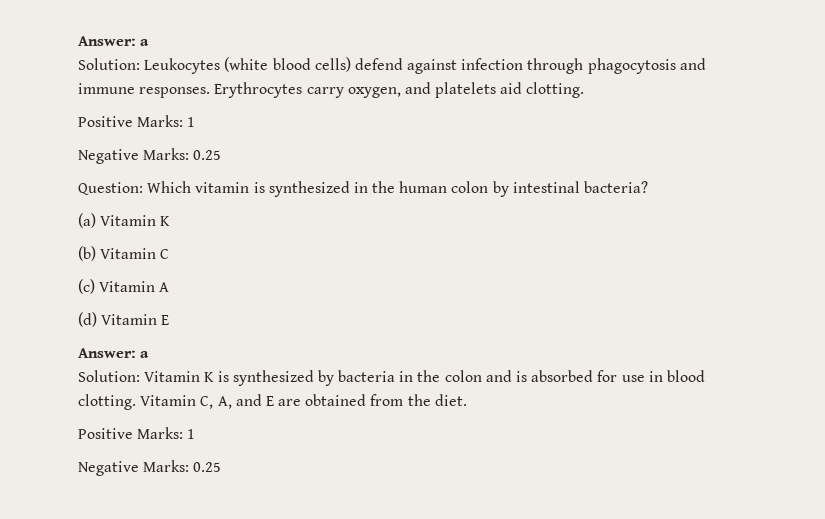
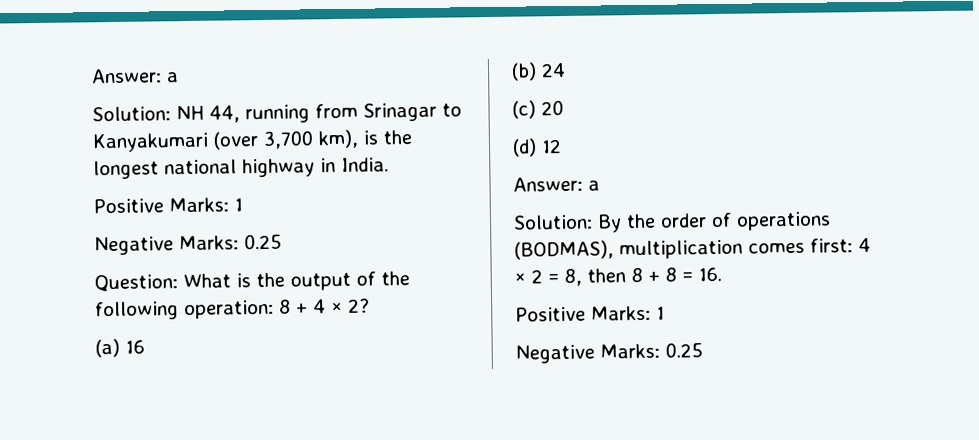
[78,36,150,46] [78,57,706,74] [78,82,585,98] Answer: a // Solution: Leukocytes (white blood cells) defend against infection through phagocytosis and immune responses. Erythrocytes carry oxygen, and platelets aid clotting. -> [91,68,179,84] [92,102,462,124] [92,129,412,153] [93,157,389,180] Answer: a // Solution: NH 44, running from Srinagar to Kanyakumari (over 3,700 km), is the longest national highway in India.
[147,181,649,197] Which vitamin is synthesized in the human colon by intestinal bacteria? -> [183,271,410,291] [95,298,370,321] What is the output of the following operation: 8 + 4 × 2?
[100,215,171,226] Vitamin K -> [125,339,145,354] 16
[100,248,170,259] Vitamin C -> [541,62,566,78] 24
[99,281,170,292] Vitamin A -> [541,100,564,116] 20
[101,314,170,325] [78,348,150,358] [78,370,705,386] [78,394,467,410] Vitamin E // Answer: a // Solution: Vitamin K is synthesized by bacteria in the colon and is absorbed for use in blood clotting. Vitamin C, A, and E are obtained from the diet. -> [541,139,562,154] [513,176,600,192] [513,211,831,233] [514,237,871,260] [514,266,722,287] 12 // Answer: a // Solution: By the order of operations (BODMAS), multiplication comes first: 4 × 2 = 8, then 8 + 8 = 16.

